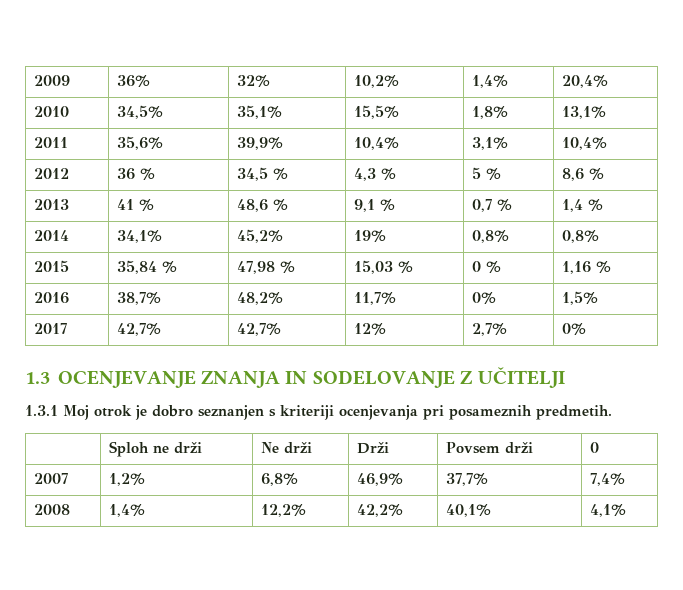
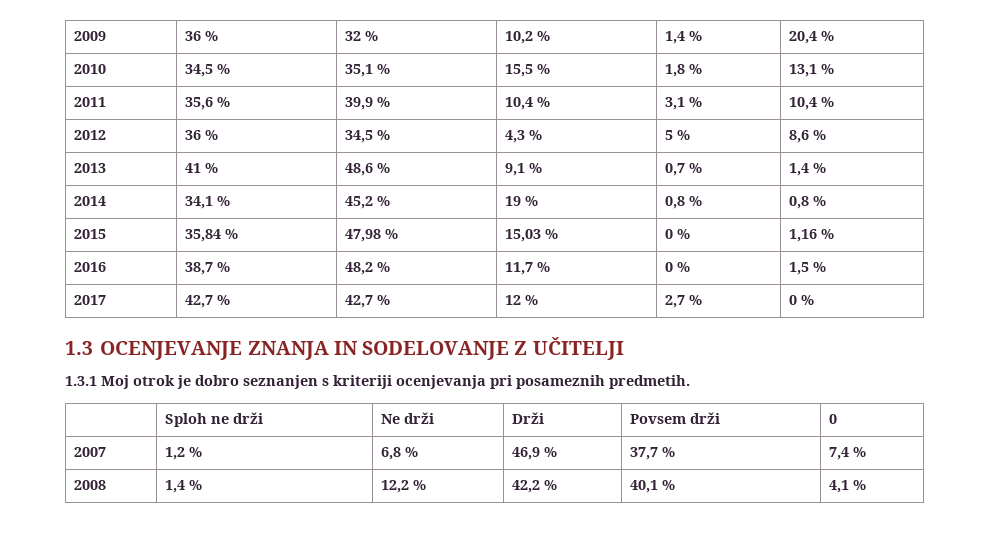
[117,75,151,87] [237,75,271,87] [354,75,400,88] [472,75,509,88] [562,75,609,88] [34,106,70,117] [117,105,164,119] [237,105,283,119] [354,105,400,119] [472,106,509,119] [562,106,607,119] [34,137,69,148] [117,136,164,150] [237,137,284,150] [354,137,400,150] [472,137,509,150] [562,137,608,150] 36% | 32% | 10,2% | 1,4% | 20,4% // 2010 | 34,5% | 35,1% | 15,5% | 1,8% | 13,1% // 2011 | 35,6% | 39,9% | 10,4% | 3,1% | 10,4% -> [184,31,218,41] [344,31,378,41] [504,31,550,44] [664,31,702,44] [788,31,834,44] [73,64,106,74] [184,64,230,77] [344,64,390,77] [504,64,550,77] [664,64,702,77] [788,64,834,77] [73,97,106,107] [184,97,230,110] [344,97,390,110] [504,97,550,110] [664,97,702,110] [788,97,834,110] 36 % | 32 % | 10,2 % | 1,4 % | 20,4 % // 2010 | 34,5 % | 35,1 % | 15,5 % | 1,8 % | 13,1 % // 2011 | 35,6 % | 39,9 % | 10,4 % | 3,1 % | 10,4 %
[117,230,163,243] [237,229,284,243] [354,230,387,242] [472,230,510,243] [562,230,600,243] 34,1% | 45,2% | 19% | 0,8% | 0,8% -> [184,196,230,209] [344,196,390,209] [504,196,538,206] [664,196,702,209] [788,196,826,209] 34,1 % | 45,2 % | 19 % | 0,8 % | 0,8 %
[117,292,162,305] [237,292,284,305] [354,292,397,305] [472,292,497,304] [562,291,599,305] [34,323,68,334] [117,323,162,336] [237,323,282,336] [354,323,387,335] [472,323,508,336] [562,323,587,335] 38,7% | 48,2% | 11,7% | 0% | 1,5% // 2017 | 42,7% | 42,7% | 12% | 2,7% | 0% -> [184,262,230,275] [344,262,390,275] [504,262,550,275] [664,262,690,272] [788,262,826,275] [73,295,106,305] [184,295,230,308] [344,295,390,308] [504,295,538,305] [664,295,702,308] [788,295,814,305] 38,7 % | 48,2 % | 11,7 % | 0 % | 1,5 % // 2017 | 42,7 % | 42,7 % | 12 % | 2,7 % | 0 %
[109,473,146,486] [261,473,299,486] [357,473,404,486] [446,473,489,486] [590,473,626,486] [34,504,71,515] [109,504,146,517] [261,504,307,517] [357,504,404,517] [446,504,492,517] [590,504,627,517] 1,2% | 6,8% | 46,9% | 37,7% | 7,4% // 2008 | 1,4% | 12,2% | 42,2% | 40,1% | 4,1% -> [164,447,202,460] [380,447,418,460] [511,447,557,460] [629,447,675,460] [828,447,866,460] [73,480,106,490] [164,480,202,493] [380,480,426,493] [511,480,557,493] [629,480,675,493] [828,480,866,493] 1,2 % | 6,8 % | 46,9 % | 37,7 % | 7,4 % // 2008 | 1,4 % | 12,2 % | 42,2 % | 40,1 % | 4,1 %

